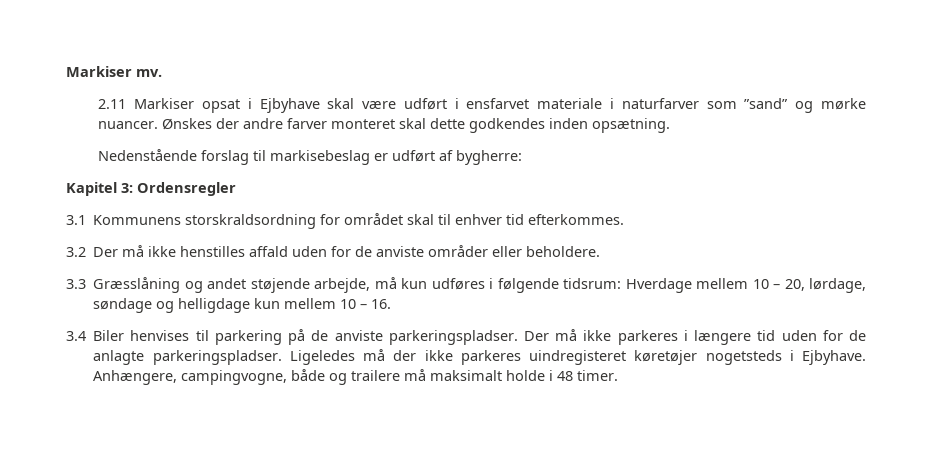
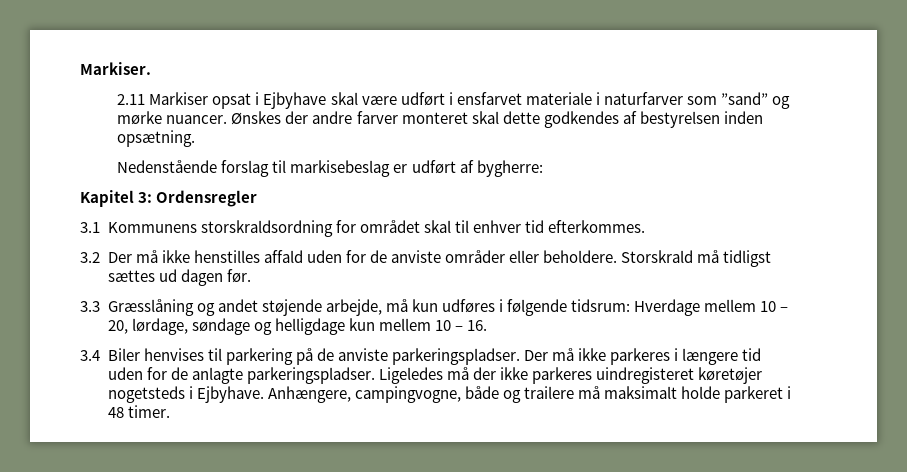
[66,66,162,77] Markiser mv. -> [80,62,151,75] Markiser.
(546, 125) none -> [622,111,720,128] af bestyrelsen
(601, 251) none -> [621,250,772,267] [107,269,251,286] Storskrald må tidligst sættes ud dagen før.
(546, 375) none -> [724,386,784,403] parkeret

